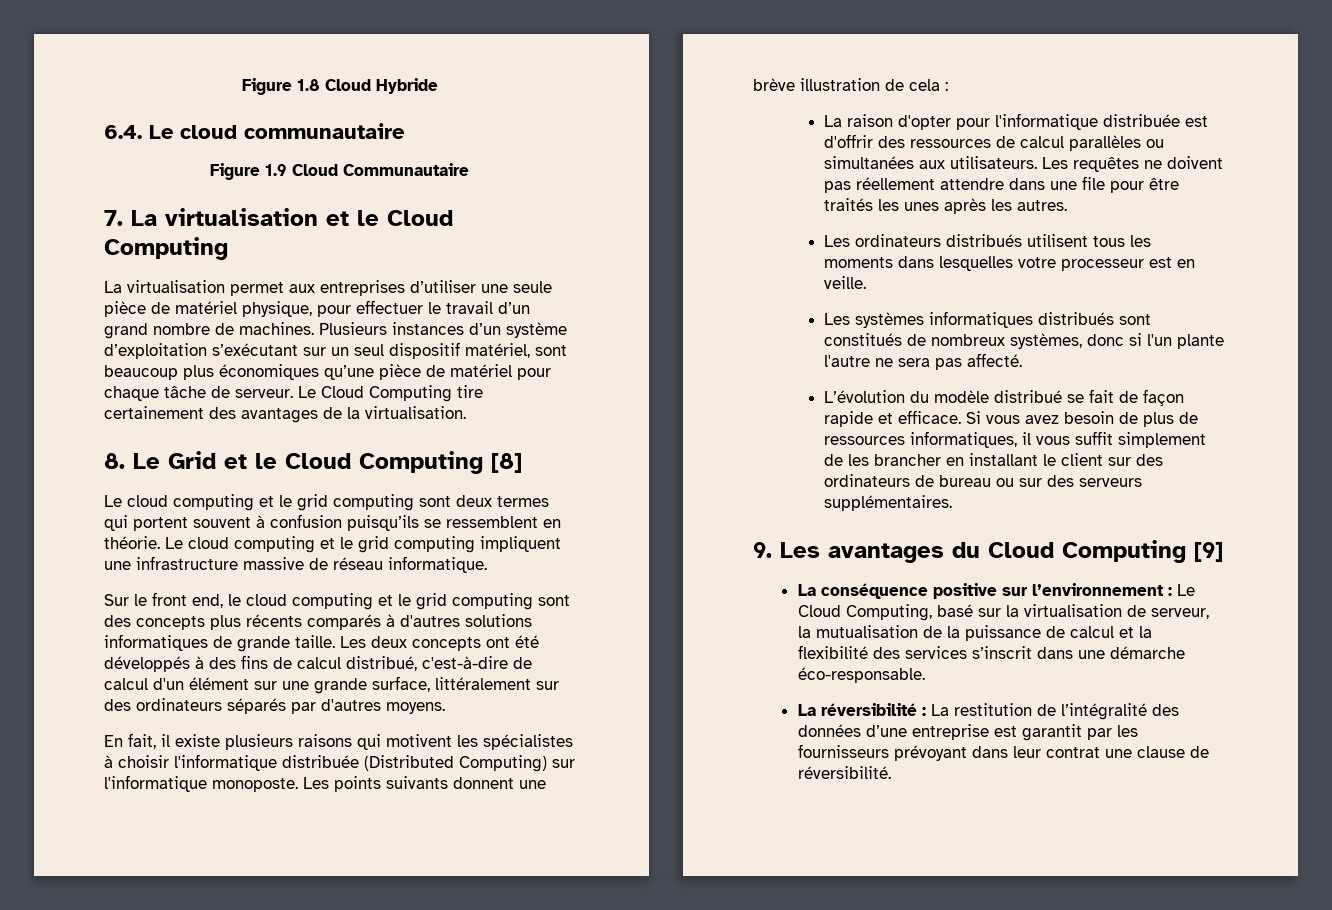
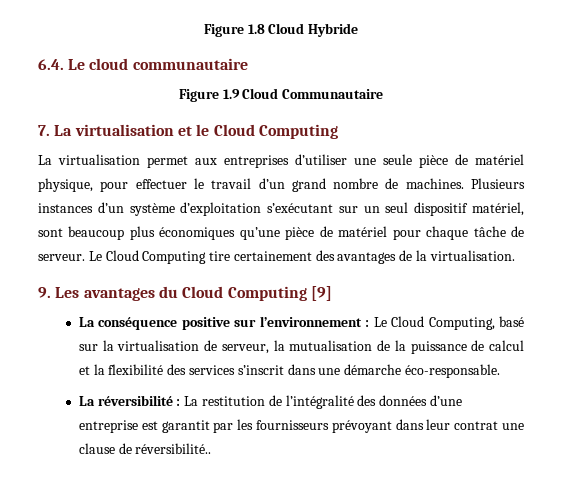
[104,451,522,474] [104,494,549,511] [104,514,561,531] [104,536,561,553] [104,556,487,573] [104,592,570,610] [104,614,532,630] [104,634,539,652] [104,655,532,672] [104,676,559,694] [104,698,445,714] [104,733,573,750] [104,754,575,772] [104,775,546,792] [753,78,948,91] [823,113,1208,130] [823,134,1164,151] [823,156,1223,172] [823,176,1179,193] [823,198,1067,214] [823,234,1151,247] [823,256,1195,271] [823,276,866,289] [823,311,1151,328] [823,333,1224,349] [823,353,1022,370] [823,389,1184,406] [823,410,1198,427] [823,431,1206,448] [823,453,1163,466] [823,474,1142,487] [823,495,952,511] // 8. Le Grid et le Cloud Computing [8] // Le cloud computing et le grid computing sont deux termes qui portent souvent à confusion puisqu’ils se ressemblent en théorie. Le cloud computing et le grid computing impliquent une infrastructure massive de réseau informatique. // Sur le front end, le cloud computing et le grid computing sont des concepts plus récents comparés à d'autres solutions informatiques de grande taille. Les deux concepts ont été développés à des fins de calcul distribué, c'est-à-dire de calcul d'un élément sur une grande surface, littéralement sur des ordinateurs séparés par d'autres moyens. // En fait, il existe plusieurs raisons qui motivent les spécialistes à choisir l'informatique distribuée (Distributed Computing) sur l'informatique monoposte. Les points suivants donnent une brève illustration de cela : // La raison d'opter pour l'informatique distribuée est d'offrir des ressources de calcul parallèles ou simultanées aux utilisateurs. Les requêtes ne doivent pas réellement attendre dans une file pour être traités les unes après les autres. // Les ordinateurs distribués utilisent tous les moments dans lesquelles votre processeur est en veille. // Les systèmes informatiques distribués sont constitués de nombreux systèmes, donc si l'un plante l'autre ne sera pas affecté. // L’évolution du modèle distribué se fait de façon rapide et efficace. Si vous avez besoin de plus de ressources informatiques, il vous suffit simplement de les brancher en installant le client sur des ordinateurs de bureau ou sur des serveurs supplémentaires. -> (515, 255) none
[797,766,891,779] réversibilité. -> [135,443,212,454] réversibilité..

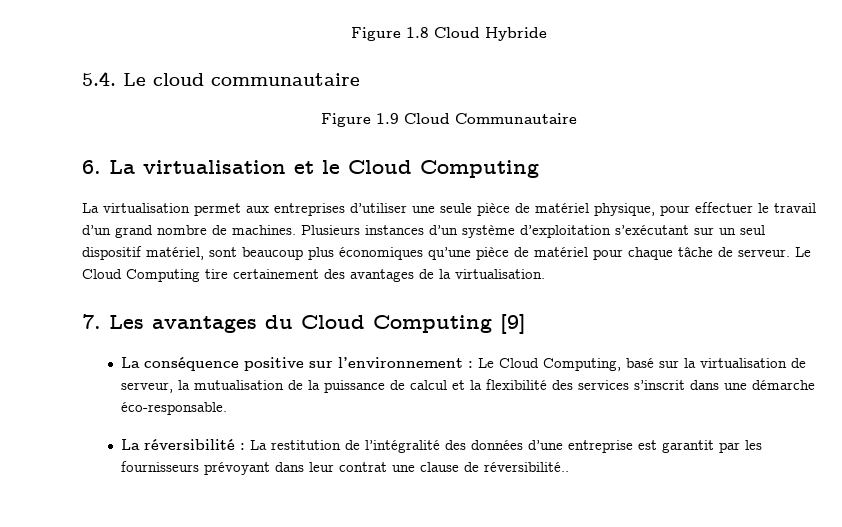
[38,59,64,70] 6.4. -> [82,71,116,86] 5.4.
[38,125,50,136] 7. -> [82,160,101,174] 6.
[38,287,51,298] 9. -> [82,314,101,329] 7.

